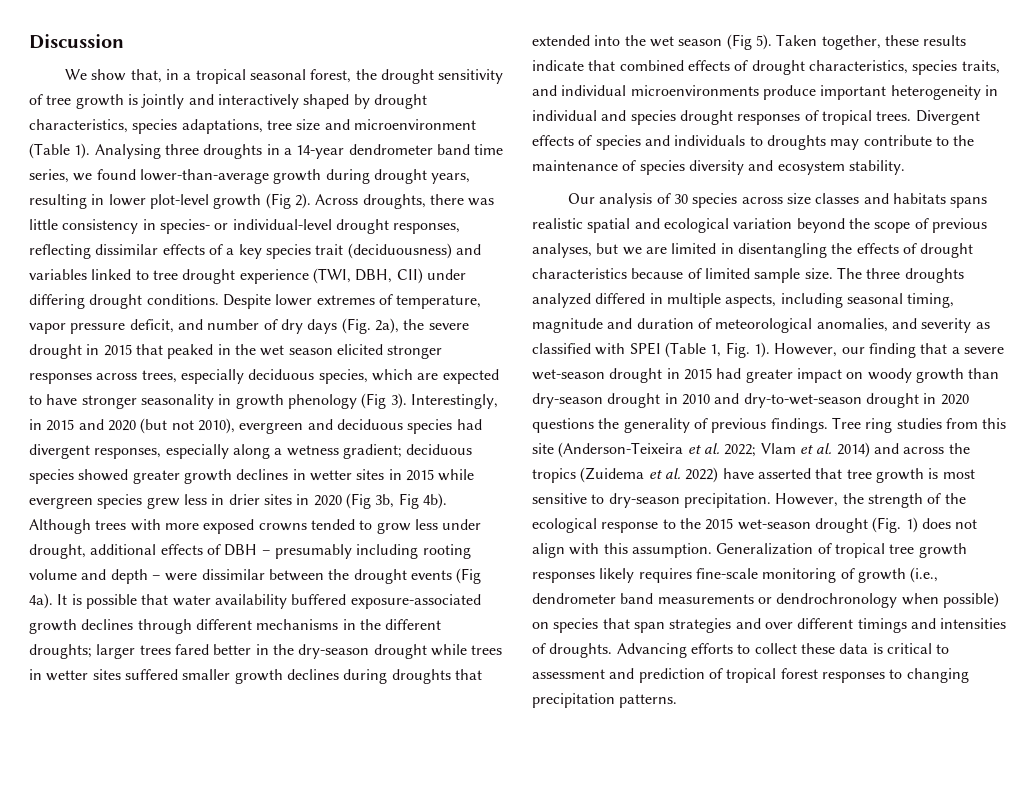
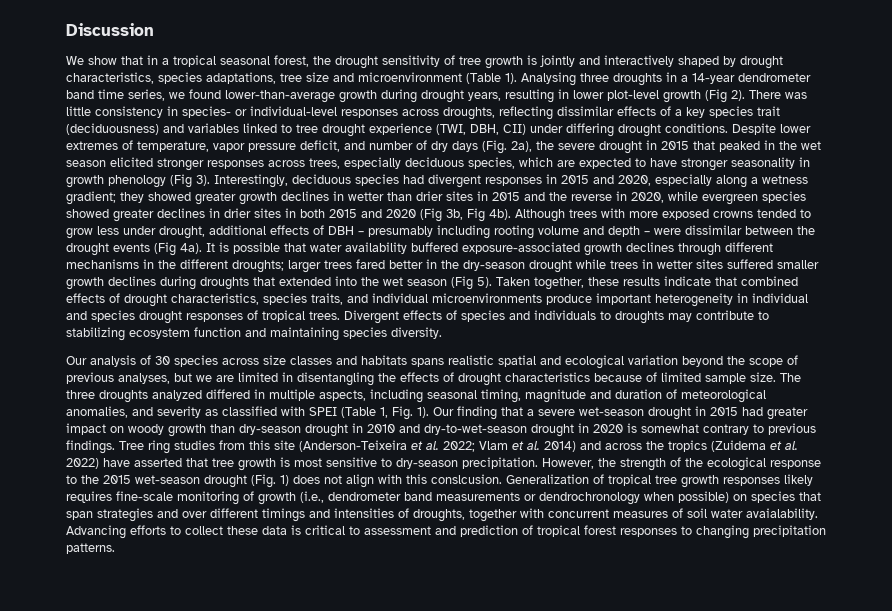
[130,69,162,83] that, -> [121,56,143,65] that
[315,194,464,209] Across droughts, there -> [749,90,781,99] There
[335,219,461,234] drought responses, -> [341,107,495,120] responses across droughts,
[29,418,482,434] [29,444,162,459] in 2015 and 2020 (but not 2010), evergreen and deciduous species had divergent responses, -> [292,174,651,188] deciduous species had divergent responses in 2015 and 2020,
[406,444,473,455] [29,469,74,484] deciduous species -> [120,192,144,203] they
(352, 475) none -> [387,191,443,201] than drier
[438,469,475,481] [29,494,207,509] while evergreen species grew less -> [524,191,806,205] [66,208,205,222] and the reverse in 2020, while evergreen species showed greater declines
(310, 499) none -> [300,209,382,218] both 2015 and
[953,135,975,146] [532,160,905,175] the maintenance of species diversity and ecosystem stability. -> [66,327,442,341] stabilizing ecosystem function and maintaining species diversity.
[774,343,865,357] However, our -> [433,407,454,416] Our
[532,418,708,433] questions the generality of -> [627,423,764,435] is somewhat contrary to
[631,543,712,558] assumption. -> [431,474,502,484] conslcusion.
[549,643,613,658] droughts. -> [413,508,818,522] droughts, together with concurrent measures of soil water avaialability.

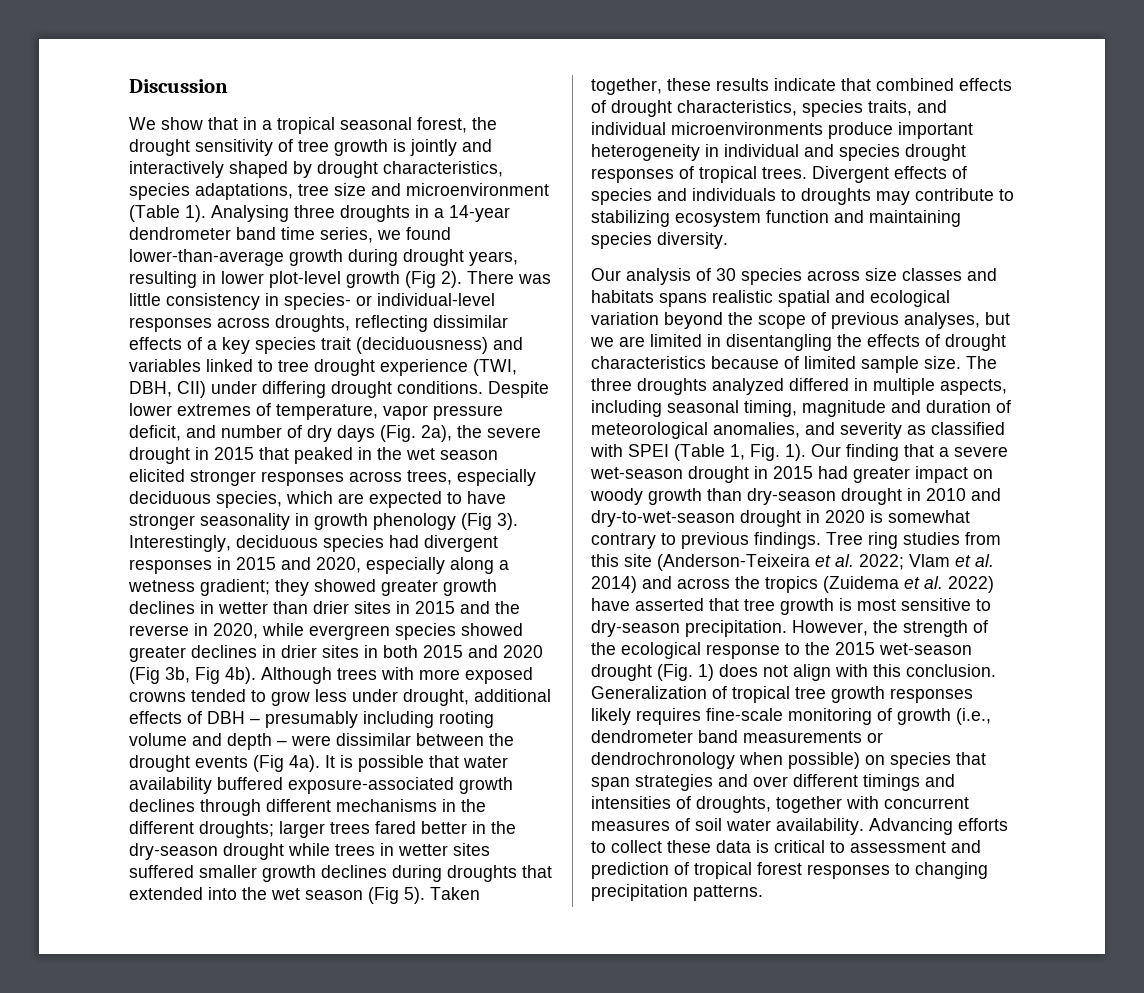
[431,474,502,484] conslcusion. -> [906,664,996,677] conclusion.
[746,508,818,520] avaialability. -> [776,818,864,835] availability.

